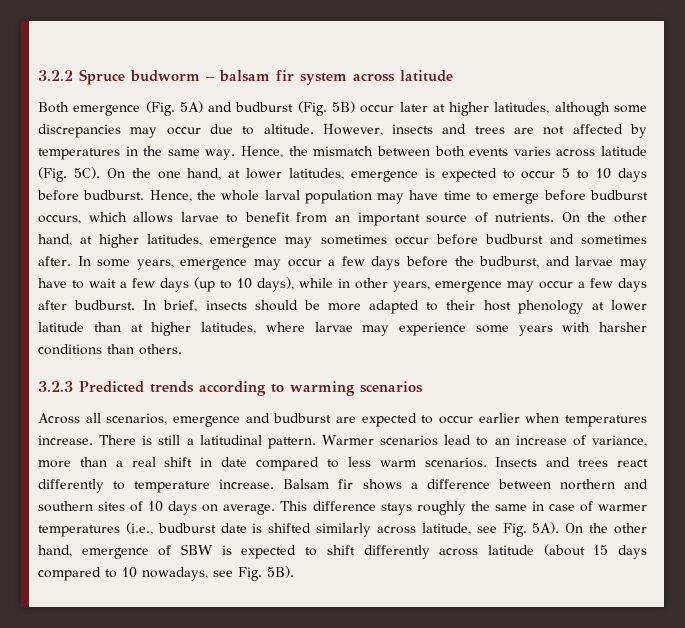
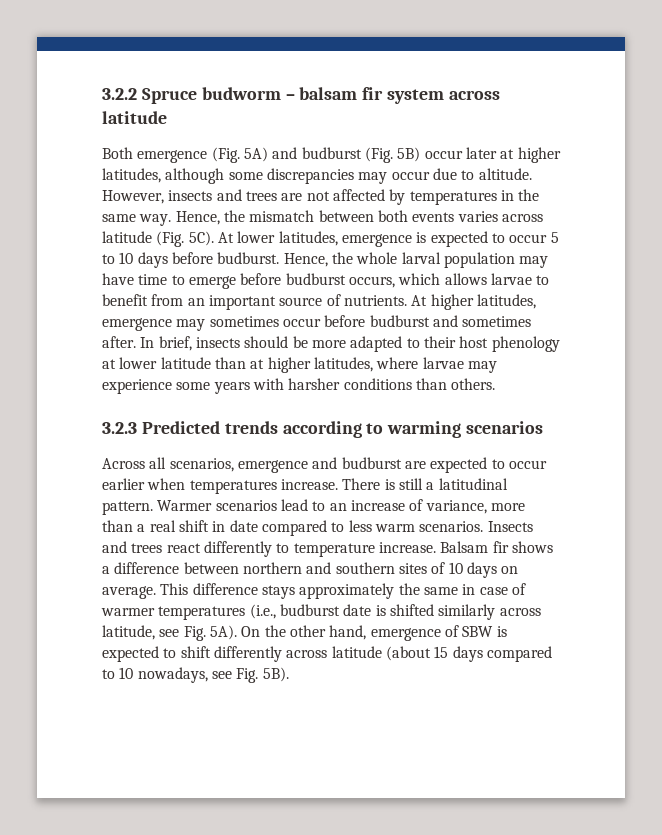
[106,168,241,180] On the one hand, at -> [217,232,234,243] At
[561,212,647,223] [38,234,93,246] On the other hand, at -> [411,295,428,306] At
[97,256,648,270] [38,277,647,292] [38,300,157,310] some years, emergence may occur a few days before the budburst, and larvae may have to wait a few days (up to 10 days), while in other years, emergence may occur a few days after budburst. In -> (155, 342) none
[416,501,466,515] roughly -> [299,583,395,599] approximately

